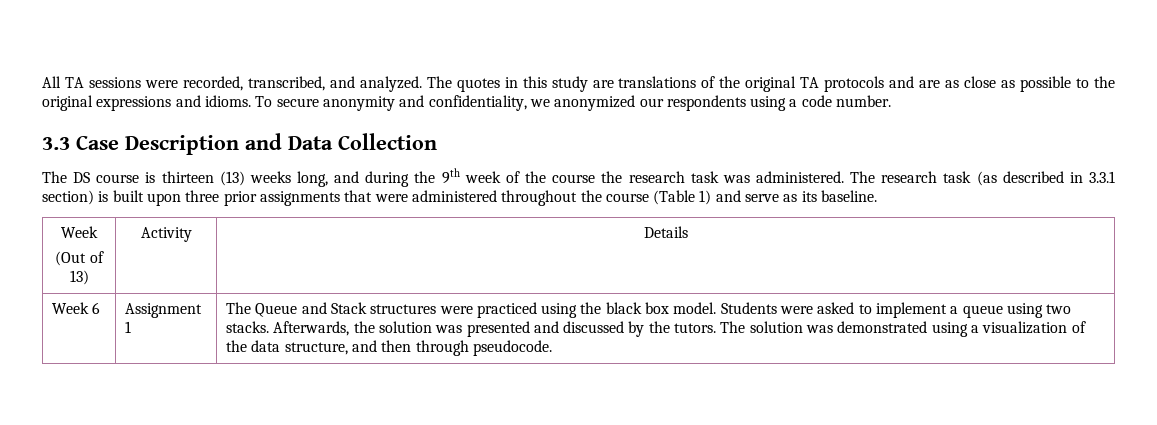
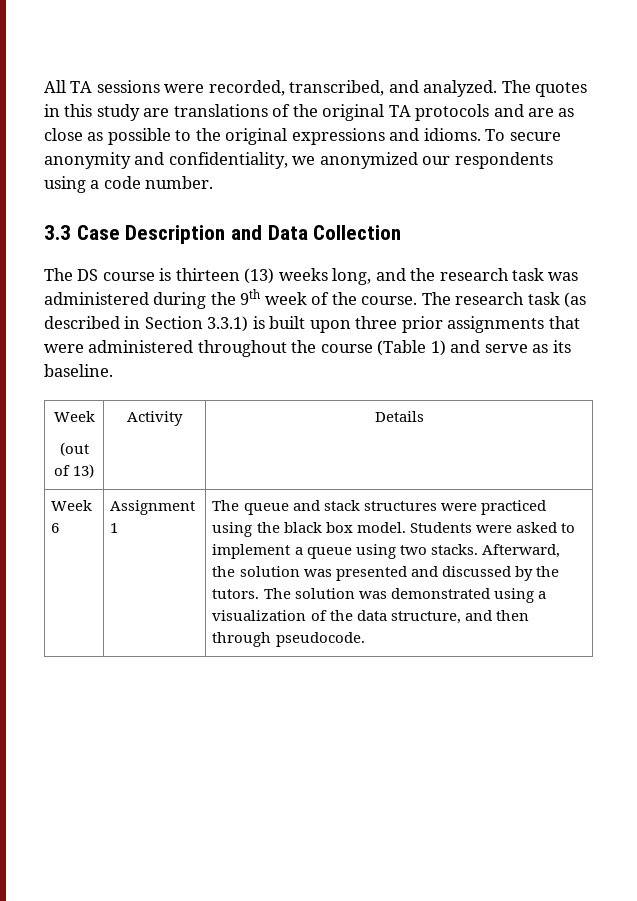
(360, 177) none -> [410,268,579,281] [44,292,149,305] the research task was administered
[552,171,844,183] course the research task was administered. -> [361,296,418,305] course.
[1089,171,1115,183] [42,190,94,205] 3.3.1 section) -> [144,316,249,332] Section 3.3.1)
[55,251,87,266] (Out -> [59,442,89,456] (out
[255,302,367,317] Queue and Stack -> [243,500,360,515] queue and stack
[273,321,350,336] Afterwards, -> [481,544,560,558] Afterward,

